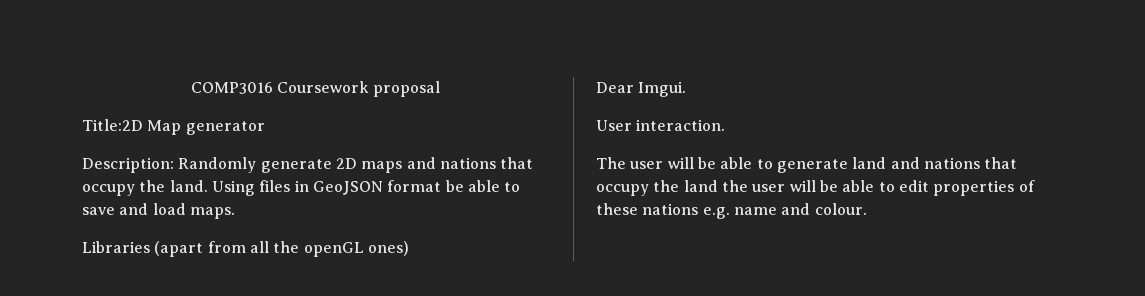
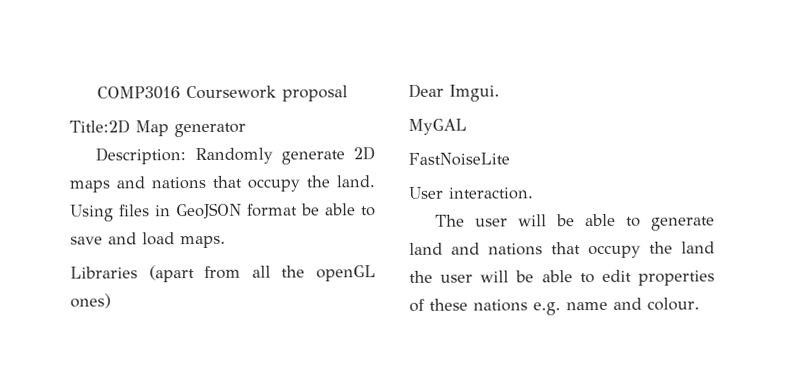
(687, 89) none -> [408,118,467,135] [408,152,510,166] // MyGAL // FastNoiseLite

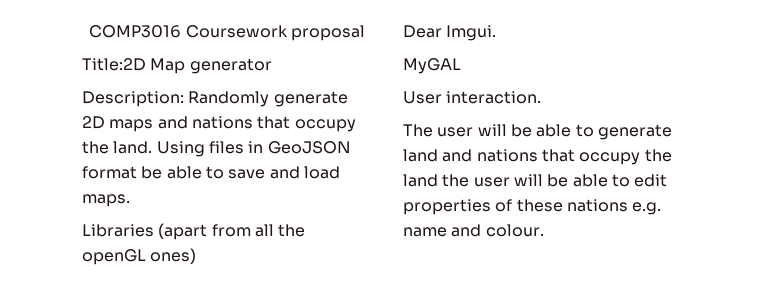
[408,152,510,166] // FastNoiseLite -> (461, 66) none

